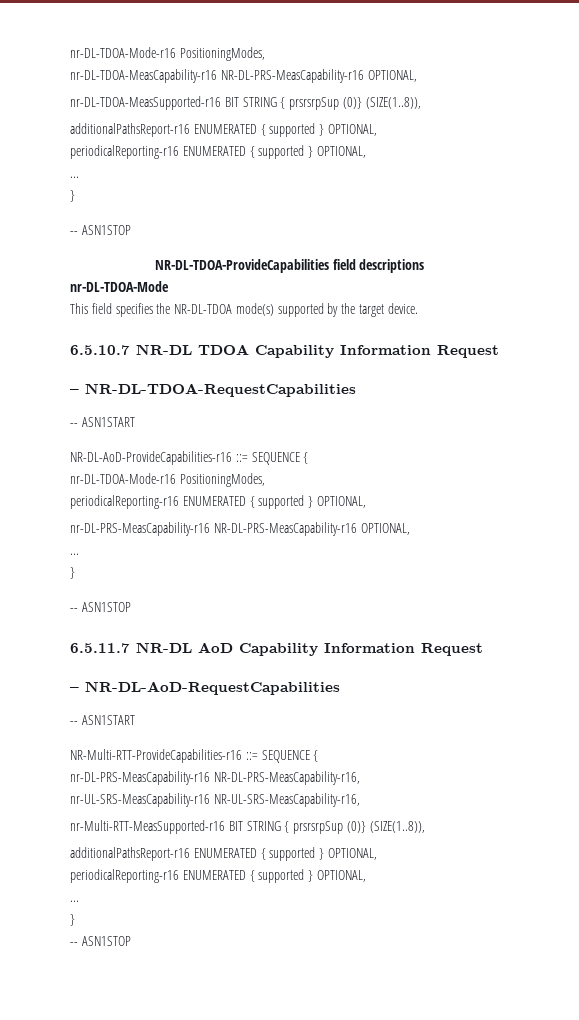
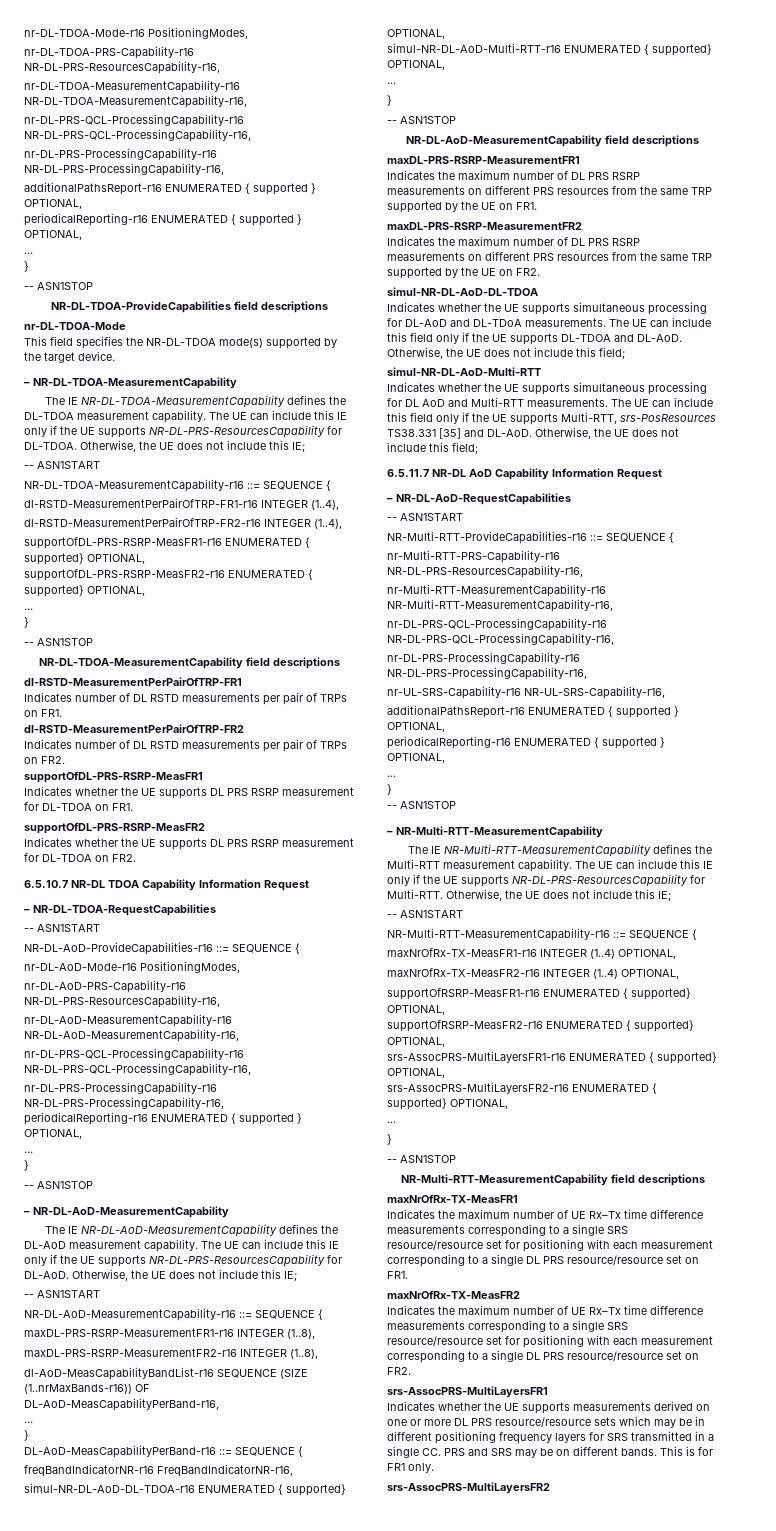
[70,47,265,61] [70,69,417,83] [70,96,421,110] nr-DL-TDOA-Mode-r16 PositioningModes, // nr-DL-TDOA-MeasCapability-r16 NR-DL-PRS-MeasCapability-r16 OPTIONAL, // nr-DL-TDOA-MeasSupported-r16 BIT STRING { prsrsrpSup (0)} (SIZE(1..8)), -> [24,27,248,39] [24,46,194,59] [24,61,220,74] [24,80,240,93] [24,95,247,108] [24,114,244,127] [24,129,251,142] [24,148,217,161] [24,163,224,176] nr-DL-TDOA-Mode-r16 PositioningModes, // nr-DL-TDOA-PRS-Capability-r16 NR-DL-PRS-ResourcesCapability-r16, // nr-DL-TDOA-MeasurementCapability-r16 NR-DL-TDOA-MeasurementCapability-r16, // nr-DL-PRS-QCL-ProcessingCapability-r16 NR-DL-PRS-QCL-ProcessingCapability-r16, // nr-DL-PRS-ProcessingCapability-r16 NR-DL-PRS-ProcessingCapability-r16,
(418, 308) none -> [24,377,237,389] [44,395,346,408] [24,410,347,423] [24,425,342,438] [24,440,305,452] [24,461,100,469] [24,479,331,492] [24,498,339,510] [24,517,342,529] [24,537,310,549] [24,553,145,565] [24,569,313,581] [24,585,145,597] [24,608,33,610] [24,617,29,628] [24,638,93,646] [39,657,340,669] [24,677,242,686] [24,692,347,705] [24,709,62,717] [24,724,244,733] [24,739,347,752] [24,756,65,764] [24,771,203,783] [24,786,354,799] [24,802,133,811] [24,822,205,834] [24,837,354,850] [24,853,136,862] // – NR-DL-TDOA-MeasurementCapability // The IE NR-DL-TDOA-MeasurementCapability defines the DL-TDOA measurement capability. The UE can include this IE only if the UE supports NR-DL-PRS-ResourcesCapability for DL-TDOA. Otherwise, the UE does not include this IE; // -- ASN1START // NR-DL-TDOA-MeasurementCapability-r16 ::= SEQUENCE { // dl-RSTD-MeasurementPerPairOfTRP-FR1-r16 INTEGER (1..4), // dl-RSTD-MeasurementPerPairOfTRP-FR2-r16 INTEGER (1..4), // supportOfDL-PRS-RSRP-MeasFR1-r16 ENUMERATED { supported} OPTIONAL, // supportOfDL-PRS-RSRP-MeasFR2-r16 ENUMERATED { supported} OPTIONAL, // ... // } // -- ASN1STOP // NR-DL-TDOA-MeasurementCapability field descriptions // dl-RSTD-MeasurementPerPairOfTRP-FR1 // Indicates number of DL RSTD measurements per pair of TRPs on FR1. // dl-RSTD-MeasurementPerPairOfTRP-FR2 // Indicates number of DL RSTD measurements per pair of TRPs on FR2. // supportOfDL-PRS-RSRP-MeasFR1 // Indicates whether the UE supports DL PRS RSRP measurement for DL-TDOA on FR1. // supportOfDL-PRS-RSRP-MeasFR2 // Indicates whether the UE supports DL PRS RSRP measurement for DL-TDOA on FR2.
[70,473,265,487] [70,495,366,509] [70,522,410,536] [70,553,79,555] [70,567,75,579] [70,602,131,612] nr-DL-TDOA-Mode-r16 PositioningModes, // periodicalReporting-r16 ENUMERATED { supported } OPTIONAL, // nr-DL-PRS-MeasCapability-r16 NR-DL-PRS-MeasCapability-r16 OPTIONAL, // ... // } // -- ASN1STOP -> [24,961,240,973] [24,980,186,993] [24,995,220,1008] [24,1014,232,1027] [24,1029,239,1042] [24,1048,244,1061] [24,1063,251,1076] [24,1082,217,1095] [24,1097,224,1110] [24,1112,302,1125] [24,1129,82,1139] [24,1151,33,1153] [24,1160,29,1171] [24,1181,93,1189] [24,1206,229,1218] [44,1224,338,1237] [24,1239,339,1252] [24,1254,342,1267] [24,1269,297,1281] [24,1290,100,1298] [24,1308,323,1321] [24,1328,315,1339] [24,1348,318,1359] [24,1367,308,1380] [24,1384,150,1394] [24,1398,219,1411] [24,1421,33,1423] [24,1430,29,1441] [24,1445,303,1458] [24,1464,293,1477] [24,1483,346,1496] [387,29,445,39] [387,43,712,56] [387,60,445,70] [387,82,396,84] [387,95,392,106] [387,116,456,124] [406,135,699,147] [387,156,580,164] [387,170,640,180] [387,185,712,195] [387,201,537,213] [387,222,582,230] [387,236,640,246] [387,251,712,261] [387,267,540,279] [387,287,538,296] [387,302,707,315] [387,317,711,327] [387,332,682,345] [387,347,625,359] [387,367,541,376] [387,382,707,395] [387,397,713,407] [387,412,716,425] [387,427,679,439] [387,442,478,454] nr-DL-AoD-Mode-r16 PositioningModes, // nr-DL-AoD-PRS-Capability-r16 NR-DL-PRS-ResourcesCapability-r16, // nr-DL-AoD-MeasurementCapability-r16 NR-DL-AoD-MeasurementCapability-r16, // nr-DL-PRS-QCL-ProcessingCapability-r16 NR-DL-PRS-QCL-ProcessingCapability-r16, // nr-DL-PRS-ProcessingCapability-r16 NR-DL-PRS-ProcessingCapability-r16, // periodicalReporting-r16 ENUMERATED { supported } OPTIONAL, // ... // } // -- ASN1STOP // – NR-DL-AoD-MeasurementCapability // The IE NR-DL-AoD-MeasurementCapability defines the DL-AoD measurement capability. The UE can include this IE only if the UE supports NR-DL-PRS-ResourcesCapability for DL-AoD. Otherwise, the UE does not include this IE; // -- ASN1START // NR-DL-AoD-MeasurementCapability-r16 ::= SEQUENCE { // maxDL-PRS-RSRP-MeasurementFR1-r16 INTEGER (1..8), // maxDL-PRS-RSRP-MeasurementFR2-r16 INTEGER (1..8), // dl-AoD-MeasCapabilityBandList-r16 SEQUENCE (SIZE (1..nrMaxBands-r16)) OF // DL-AoD-MeasCapabilityPerBand-r16, // ... // } // DL-AoD-MeasCapabilityPerBand-r16 ::= SEQUENCE { // freqBandIndicatorNR-r16 FreqBandIndicatorNR-r16, // simul-NR-DL-AoD-DL-TDOA-r16 ENUMERATED { supported} OPTIONAL, // simul-NR-DL-AoD-Multi-RTT-r16 ENUMERATED { supported} OPTIONAL, // ... // } // -- ASN1STOP // NR-DL-AoD-MeasurementCapability field descriptions // maxDL-PRS-RSRP-MeasurementFR1 // Indicates the maximum number of DL PRS RSRP measurements on different PRS resources from the same TRP supported by the UE on FR1. // maxDL-PRS-RSRP-MeasurementFR2 // Indicates the maximum number of DL PRS RSRP measurements on different PRS resources from the same TRP supported by the UE on FR2. // simul-NR-DL-AoD-DL-TDOA // Indicates whether the UE supports simultaneous processing for DL-AoD and DL-TDoA measurements. The UE can include this field only if the UE supports DL-TDOA and DL-AoD. Otherwise, the UE does not include this field; // simul-NR-DL-AoD-Multi-RTT // Indicates whether the UE supports simultaneous processing for DL AoD and Multi-RTT measurements. The UE can include this field only if the UE supports Multi-RTT, srs-PosResources TS38.331 [35] and DL-AoD. Otherwise, the UE does not include this field;
[70,771,360,785] [70,793,360,807] [70,820,425,834] nr-DL-PRS-MeasCapability-r16 NR-DL-PRS-MeasCapability-r16, // nr-UL-SRS-MeasCapability-r16 NR-UL-SRS-MeasCapability-r16, // nr-Multi-RTT-MeasSupported-r16 BIT STRING { prsrsrpSup (0)} (SIZE(1..8)), -> [387,550,560,563] [387,565,583,578] [387,584,606,597] [387,599,613,612] [387,618,607,631] [387,633,614,646] [387,652,580,665] [387,667,587,680] [387,686,665,699] nr-Multi-RTT-PRS-Capability-r16 NR-DL-PRS-ResourcesCapability-r16, // nr-Multi-RTT-MeasurementCapability-r16 NR-Multi-RTT-MeasurementCapability-r16, // nr-DL-PRS-QCL-ProcessingCapability-r16 NR-DL-PRS-QCL-ProcessingCapability-r16, // nr-DL-PRS-ProcessingCapability-r16 NR-DL-PRS-ProcessingCapability-r16, // nr-UL-SRS-Capability-r16 NR-UL-SRS-Capability-r16,
(131, 941) none -> [387,826,603,838] [407,844,712,857] [387,859,713,872] [387,874,705,887] [387,889,671,901] [387,910,463,918] [387,928,697,941] [387,948,676,959] [387,968,679,979] [387,988,691,1000] [387,1005,445,1015] [387,1020,694,1032] [387,1037,445,1047] [387,1051,717,1064] [387,1068,445,1078] [387,1082,657,1094] [387,1098,508,1110] [387,1121,396,1123] [387,1134,392,1145] [387,1155,456,1163] [400,1174,705,1186] [387,1194,518,1203] [387,1209,703,1219] [387,1224,628,1237] [387,1239,713,1252] [387,1254,699,1267] [387,1271,408,1279] [387,1290,520,1299] [387,1305,703,1315] [387,1320,628,1333] [387,1335,713,1348] [387,1350,699,1363] [387,1367,411,1375] [387,1386,548,1398] [387,1401,710,1414] [387,1416,705,1428] [387,1431,714,1444] [387,1446,713,1458] [387,1463,434,1473] [387,1482,550,1494] // – NR-Multi-RTT-MeasurementCapability // The IE NR-Multi-RTT-MeasurementCapability defines the Multi-RTT measurement capability. The UE can include this IE only if the UE supports NR-DL-PRS-ResourcesCapability for Multi-RTT. Otherwise, the UE does not include this IE; // -- ASN1START // NR-Multi-RTT-MeasurementCapability-r16 ::= SEQUENCE { // maxNrOfRx-TX-MeasFR1-r16 INTEGER (1..4) OPTIONAL, // maxNrOfRx-TX-MeasFR2-r16 INTEGER (1..4) OPTIONAL, // supportOfRSRP-MeasFR1-r16 ENUMERATED { supported} OPTIONAL, // supportOfRSRP-MeasFR2-r16 ENUMERATED { supported} OPTIONAL, // srs-AssocPRS-MultiLayersFR1-r16 ENUMERATED { supported} OPTIONAL, // srs-AssocPRS-MultiLayersFR2-r16 ENUMERATED { supported} OPTIONAL, // ... // } // -- ASN1STOP // NR-Multi-RTT-MeasurementCapability field descriptions // maxNrOfRx-TX-MeasFR1 // Indicates the maximum number of UE Rx–Tx time difference measurements corresponding to a single SRS resource/resource set for positioning with each measurement corresponding to a single DL PRS resource/resource set on FR1. // maxNrOfRx-TX-MeasFR2 // Indicates the maximum number of UE Rx–Tx time difference measurements corresponding to a single SRS resource/resource set for positioning with each measurement corresponding to a single DL PRS resource/resource set on FR2. // srs-AssocPRS-MultiLayersFR1 // Indicates whether the UE supports measurements derived on one or more DL PRS resource/resource sets which may be in different positioning frequency layers for SRS transmitted in a single CC. PRS and SRS may be on different bands. This is for FR1 only. // srs-AssocPRS-MultiLayersFR2

